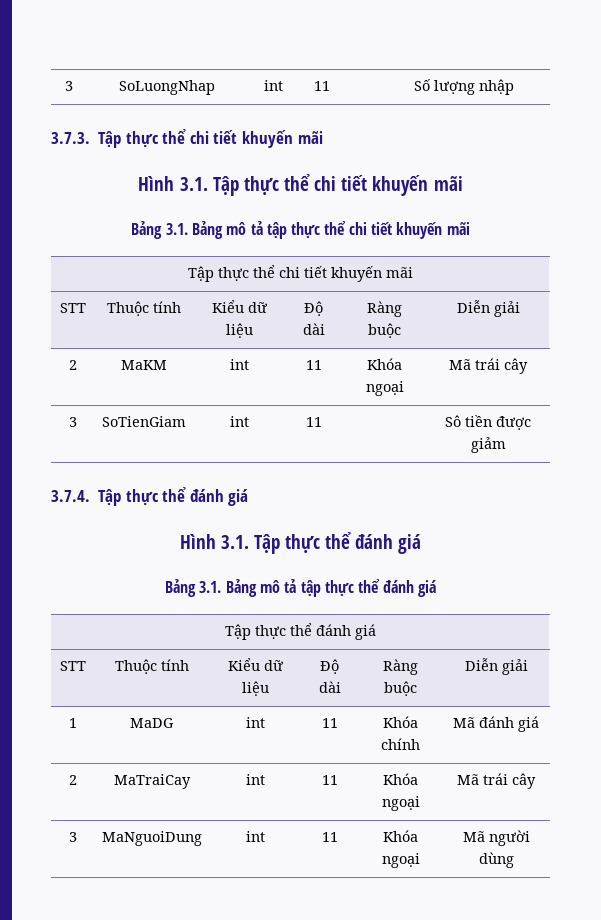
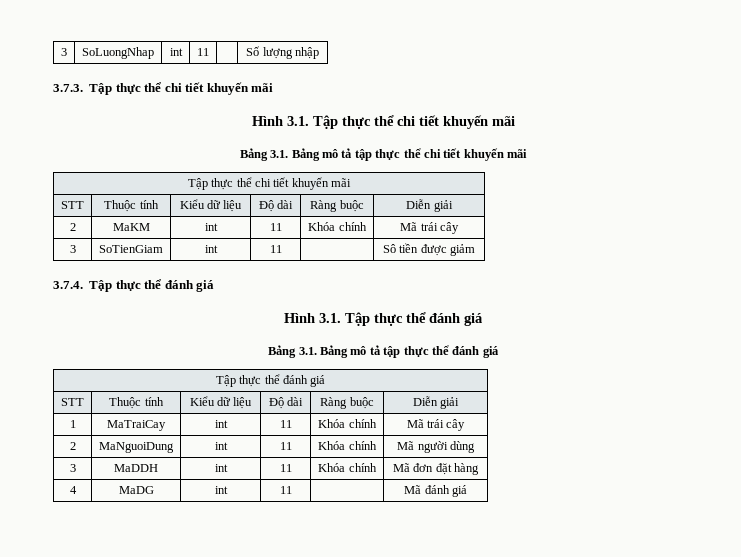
[365,381,404,396] ngoại -> [338,222,367,231] chính
[130,718,174,728] [245,717,265,728] [321,718,338,728] [383,716,418,728] [381,738,420,750] [453,716,539,732] [68,775,77,785] [113,774,191,789] [245,774,265,785] [321,775,338,785] [383,773,418,785] [381,796,420,811] [457,773,536,789] [68,832,77,842] MaDG | int | 11 | Khóa chính | Mã đánh giá // 2 | MaTraiCay | int | 11 | Khóa ngoại | Mã trái cây // 3 -> [107,420,166,431] [214,420,228,428] [279,420,292,428] [318,419,377,428] [406,419,466,431] [69,442,76,450] MaTraiCay | int | 11 | Khóa chính | Mã trái cây // 2
[381,853,420,868] ngoại -> [348,441,377,450] chính
(514, 860) none -> [69,464,76,472] [114,464,158,472] [214,464,228,472] [279,464,292,472] [318,463,377,472] [392,463,480,475] [69,486,77,494] [118,486,154,494] [214,486,228,494] [279,486,292,494] [404,485,467,497] // 3 | MaDDH | int | 11 | Khóa chính | Mã đơn đặt hàng // 4 | MaDG | int | 11 | | Mã đánh giá

